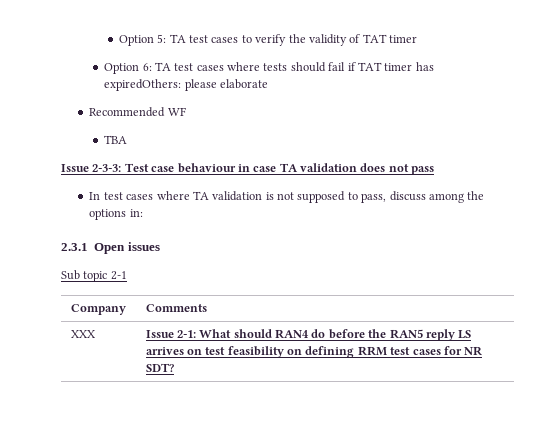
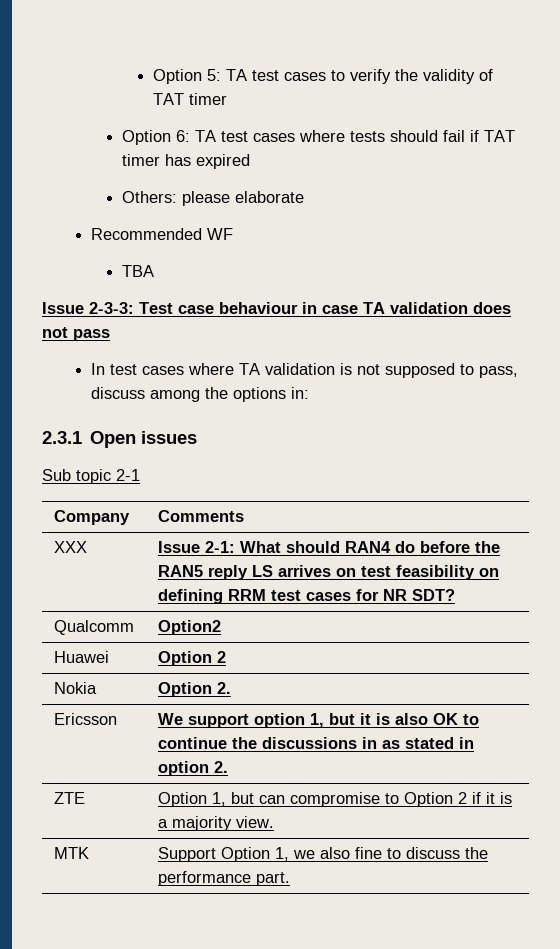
[104,79,182,91] expiredOthers: -> [196,154,251,169] [122,191,178,203] expired // Others:
(174, 367) none -> [53,620,134,635] [157,620,221,635] [53,651,109,663] [157,651,226,666] [53,682,97,694] [157,682,231,697] [53,713,117,725] [157,713,479,728] [157,737,474,749] [157,761,228,776] [53,792,85,804] [157,792,512,807] [157,816,274,831] [53,847,89,859] [157,847,488,862] [157,871,290,886] // Qualcomm | Option2 // Huawei | Option 2 // Nokia | Option 2. // Ericsson | We support option 1, but it is also OK to continue the discussions in as stated in option 2. // ZTE | Option 1, but can compromise to Option 2 if it is a majority view. // MTK | Support Option 1, we also fine to discuss the performance part.

